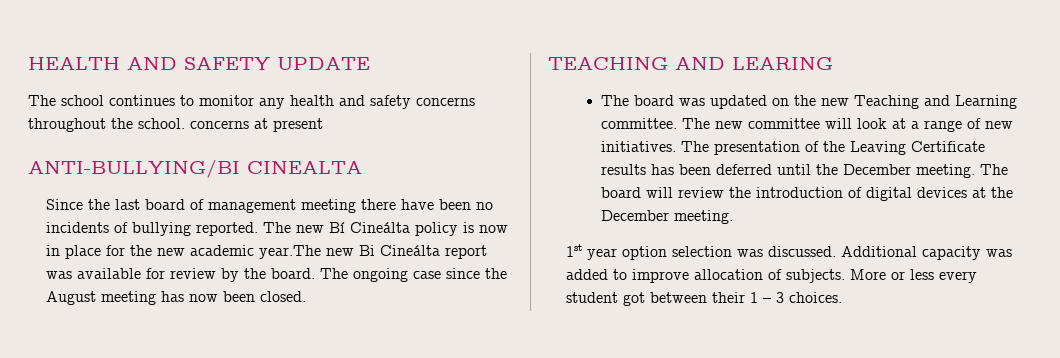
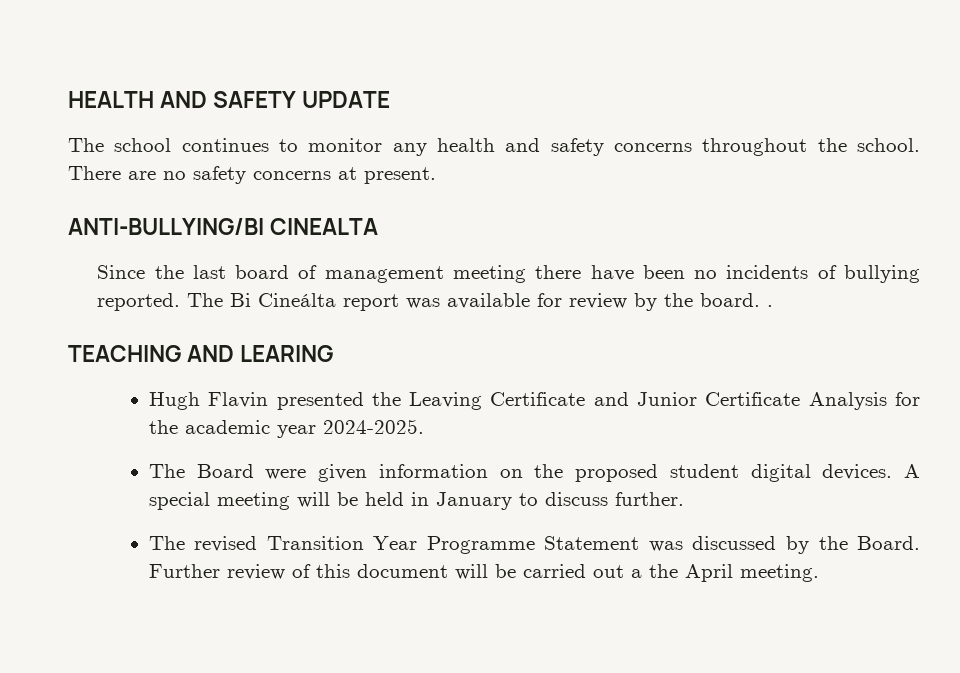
(185, 123) none -> [68,166,246,184] There are no safety
[273,118,323,132] present -> [364,167,436,184] present.
[295,222,508,236] [45,245,354,259] new Bí Cineálta policy is now in place for the new academic year.The new -> (224, 300) none
[319,268,507,282] [45,291,306,305] [548,57,833,70] [601,95,1018,109] [601,118,1014,132] [601,141,986,155] [601,164,1009,178] [601,187,1014,201] [601,210,734,224] [565,244,1012,260] [565,269,977,283] [565,292,842,306] The ongoing case since the August meeting has now been closed. // TEACHING AND LEARING // The board was updated on the new Teaching and Learning committee. The new committee will look at a range of new initiatives. The presentation of the Leaving Certificate results has been deferred until the December meeting. The board will review the introduction of digital devices at the December meeting. // 1st year option selection was discussed. Additional capacity was added to improve allocation of subjects. More or less every student got between their 1 – 3 choices. -> [767,305,774,307] [68,345,334,362] [148,392,921,410] [148,419,424,438] [148,464,921,482] [148,492,684,510] [148,536,920,554] [148,564,819,582] . // TEACHING AND LEARING // Hugh Flavin presented the Leaving Certificate and Junior Certificate Analysis for the academic year 2024-2025. // The Board were given information on the proposed student digital devices. A special meeting will be held in January to discuss further. // The revised Transition Year Programme Statement was discussed by the Board. Further review of this document will be carried out a the April meeting.

